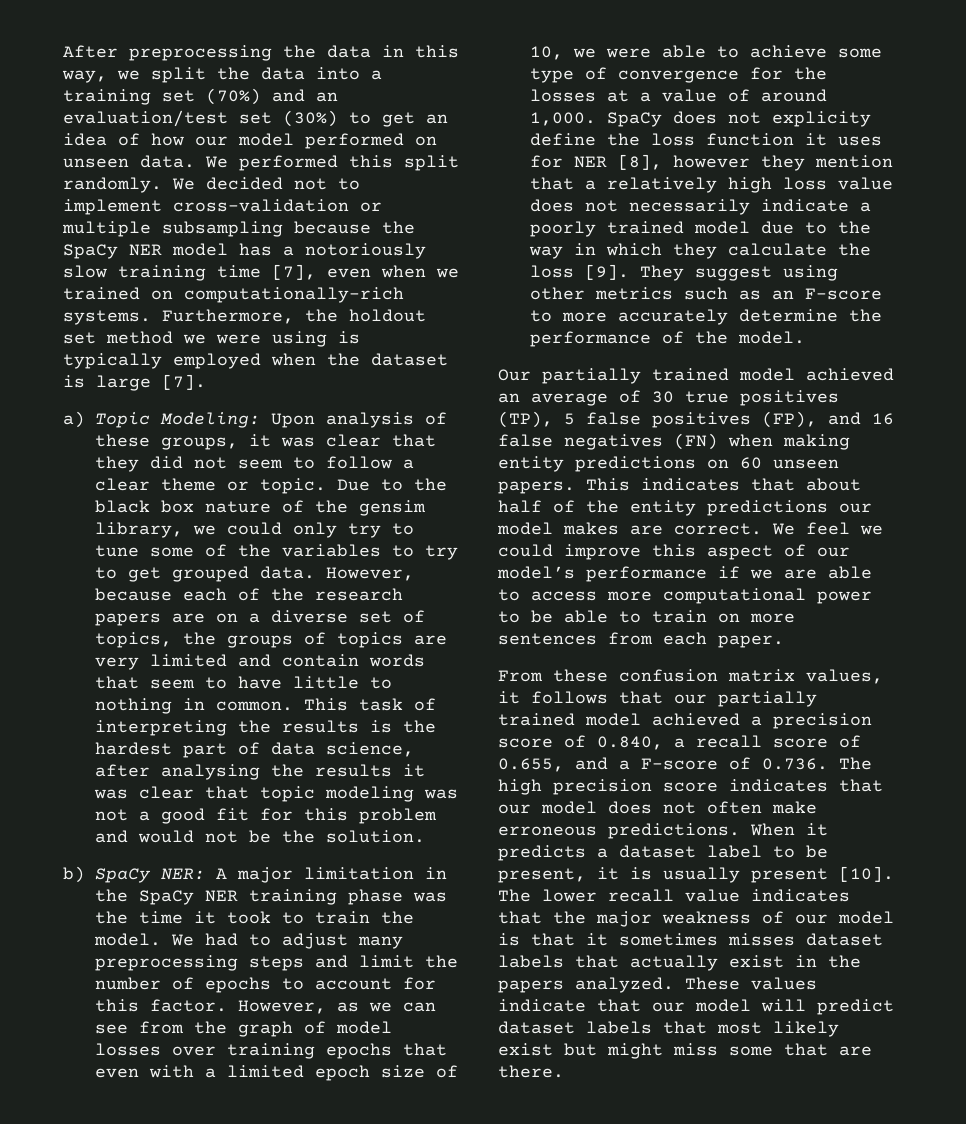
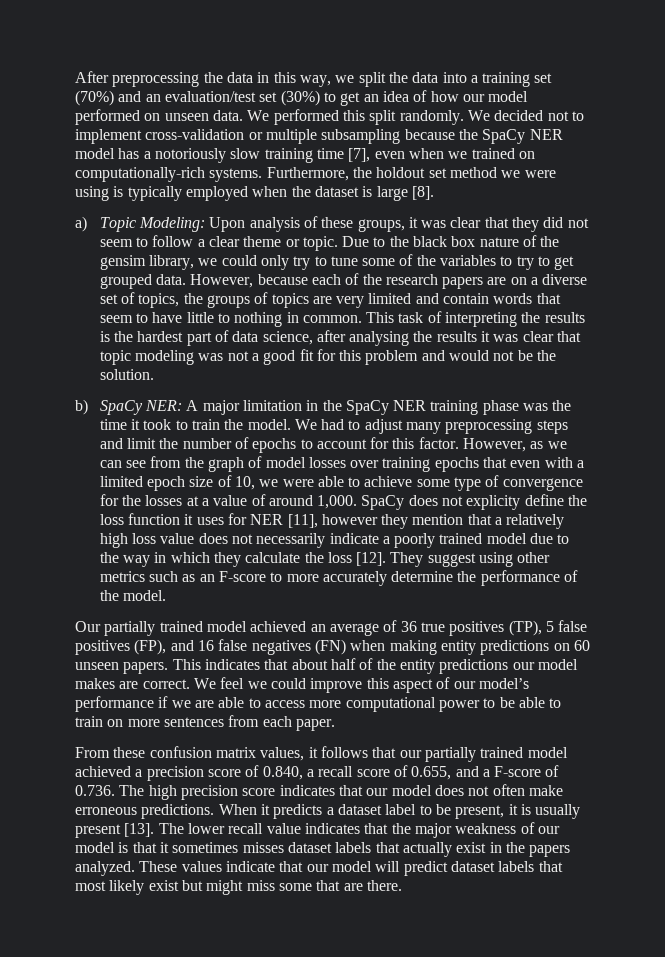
[162,374,206,390] [7]. -> [411,186,434,200] [8].
[618,154,663,170] [8], -> [287,514,318,528] [11],
[585,264,630,280] [9]. -> [356,552,387,566] [12].
[652,391,674,403] 30 -> [400,621,417,632] 36
[839,866,894,882] [10]. -> [124,823,155,837] [13].

